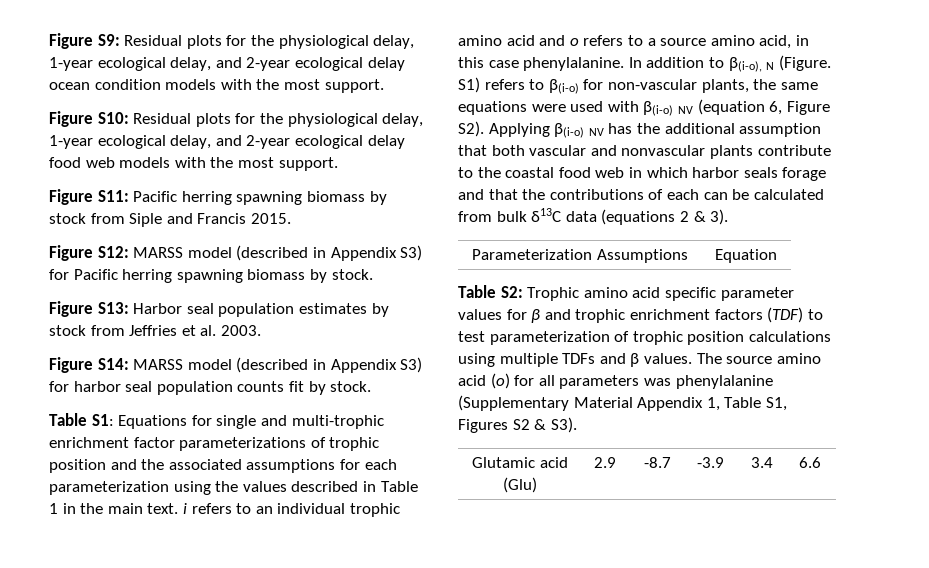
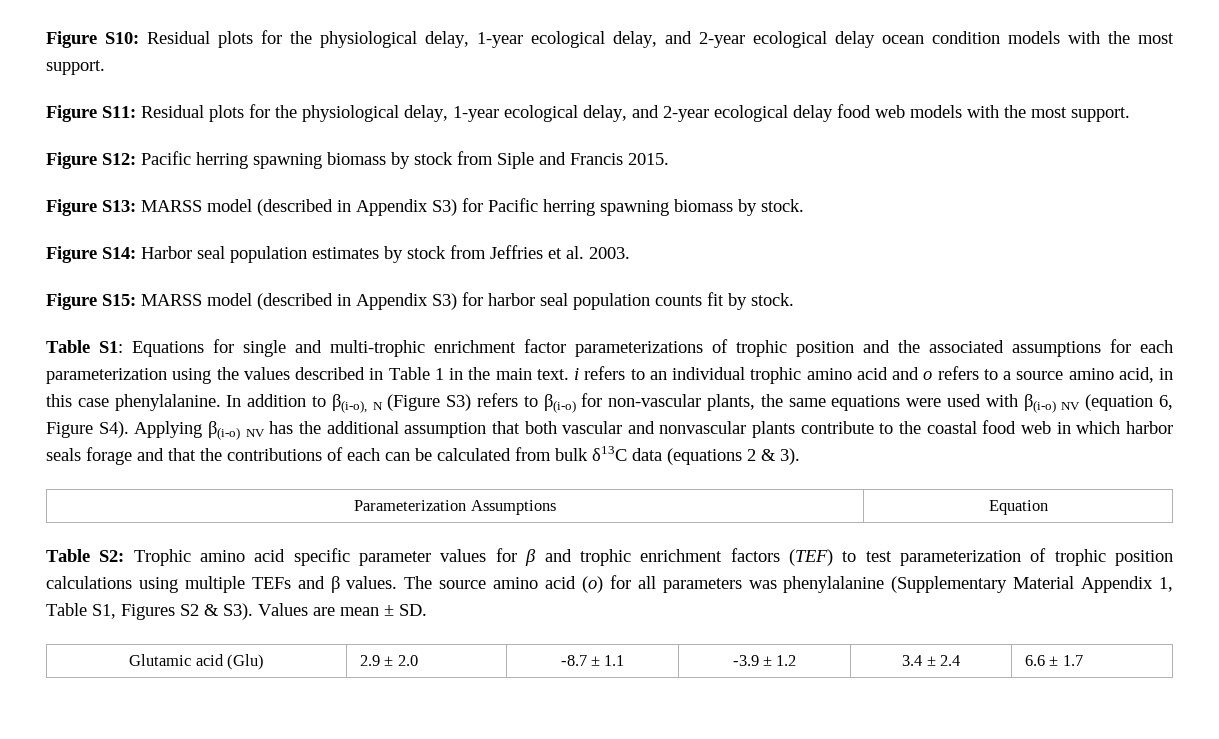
[49,33,120,49] Figure S9: -> [46,31,139,48] Figure S10:
[97,112,129,124] S10: -> [102,106,136,118] S11:
[97,190,129,202] S11: -> [102,153,136,165] S12:
[97,246,129,258] S12: -> [102,200,136,212] S13:
[97,302,129,314] S13: -> [102,247,136,259] S14:
[97,358,129,370] S14: -> [102,294,136,306] S15:
[778,55,831,71] [458,77,480,93] (Figure. S1) -> [387,394,472,411] (Figure S3)
[458,121,484,137] S2). -> [98,421,129,438] S4).
[767,307,804,323] (TDF) -> [788,549,833,566] (TEF)
[562,353,596,364] TDFs -> [251,577,291,589] TEFs
(577, 425) none -> [258,603,427,616] Values are mean ± SD.
(616, 462) none -> [384,655,418,666] ± 2.0
(671, 462) none -> [591,655,625,666] ± 1.1
(724, 462) none -> [763,655,797,666] ± 1.2
(773, 462) none -> [926,655,960,666] ± 2.4
(821, 462) none -> [1049,655,1083,666] ± 1.7

